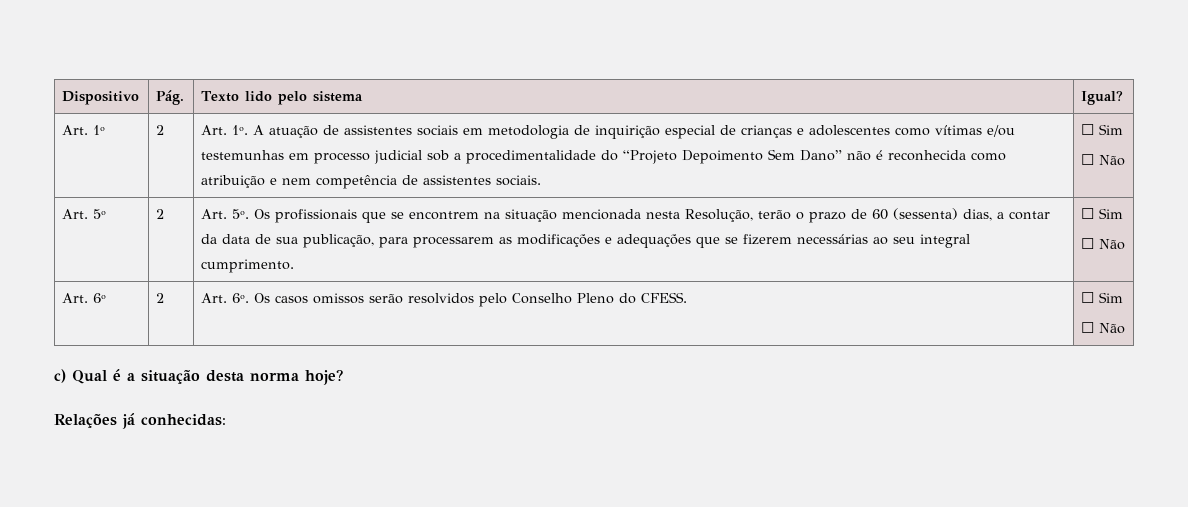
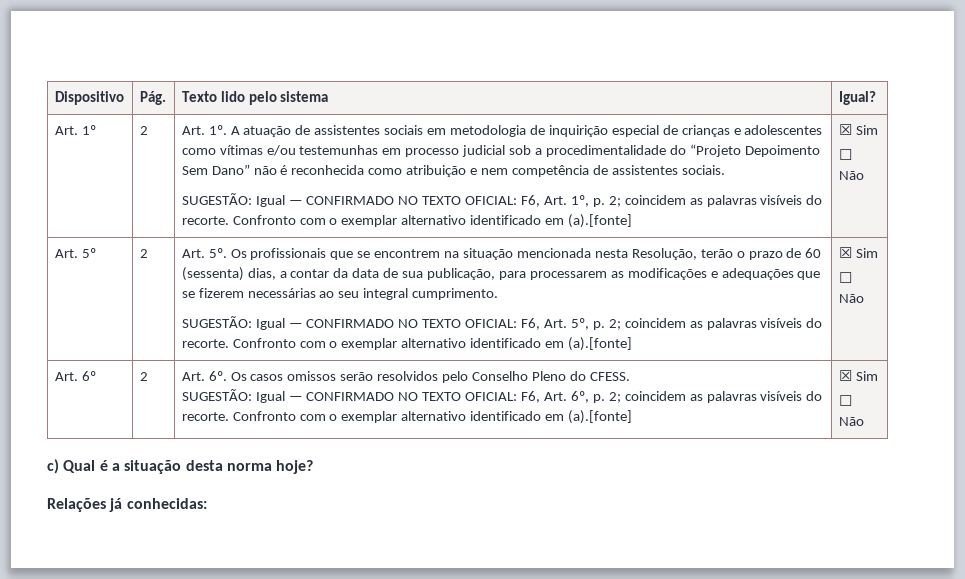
[1081,124,1095,135] | ☐ -> [181,193,823,207] [181,214,633,228] [838,124,852,135] // SUGESTÃO: Igual — CONFIRMADO NO TEXTO OFICIAL: F6, Art. 1º, p. 2; coincidem as palavras visíveis do recorte. Confronto com o exemplar alternativo identificado em (a).[fonte] | ☒
[1081,208,1095,219] | ☐ -> [181,316,823,330] [181,337,633,351] [838,247,852,258] // SUGESTÃO: Igual — CONFIRMADO NO TEXTO OFICIAL: F6, Art. 5º, p. 2; coincidem as palavras visíveis do recorte. Confronto com o exemplar alternativo identificado em (a).[fonte] | ☒
[1081,292,1095,303] | ☐ -> [181,389,823,403] [181,410,633,424] [838,370,852,381] // SUGESTÃO: Igual — CONFIRMADO NO TEXTO OFICIAL: F6, Art. 6º, p. 2; coincidem as palavras visíveis do recorte. Confronto com o exemplar alternativo identificado em (a).[fonte] | ☒

